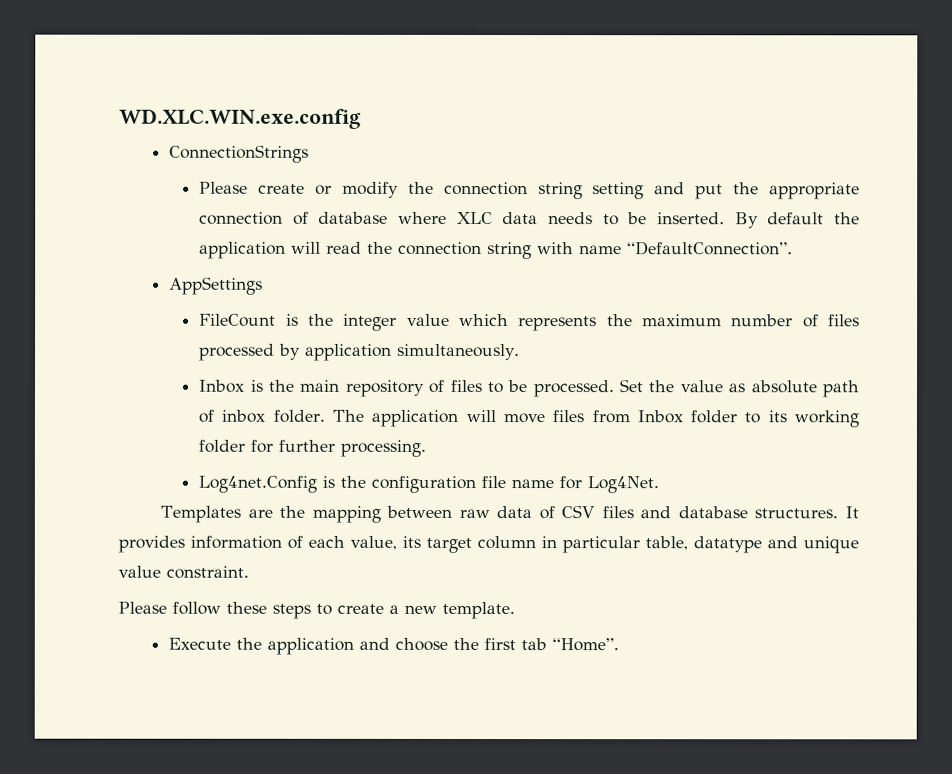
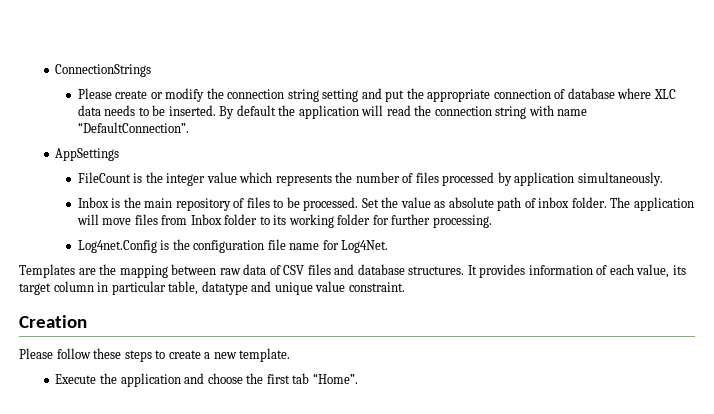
[119,108,361,129] WD.XLC.WIN.exe.config // -> (55, 70) none
[641,314,722,327] maximum -> (353, 177) none
(249, 572) none -> [19,315,87,328] // Creation

